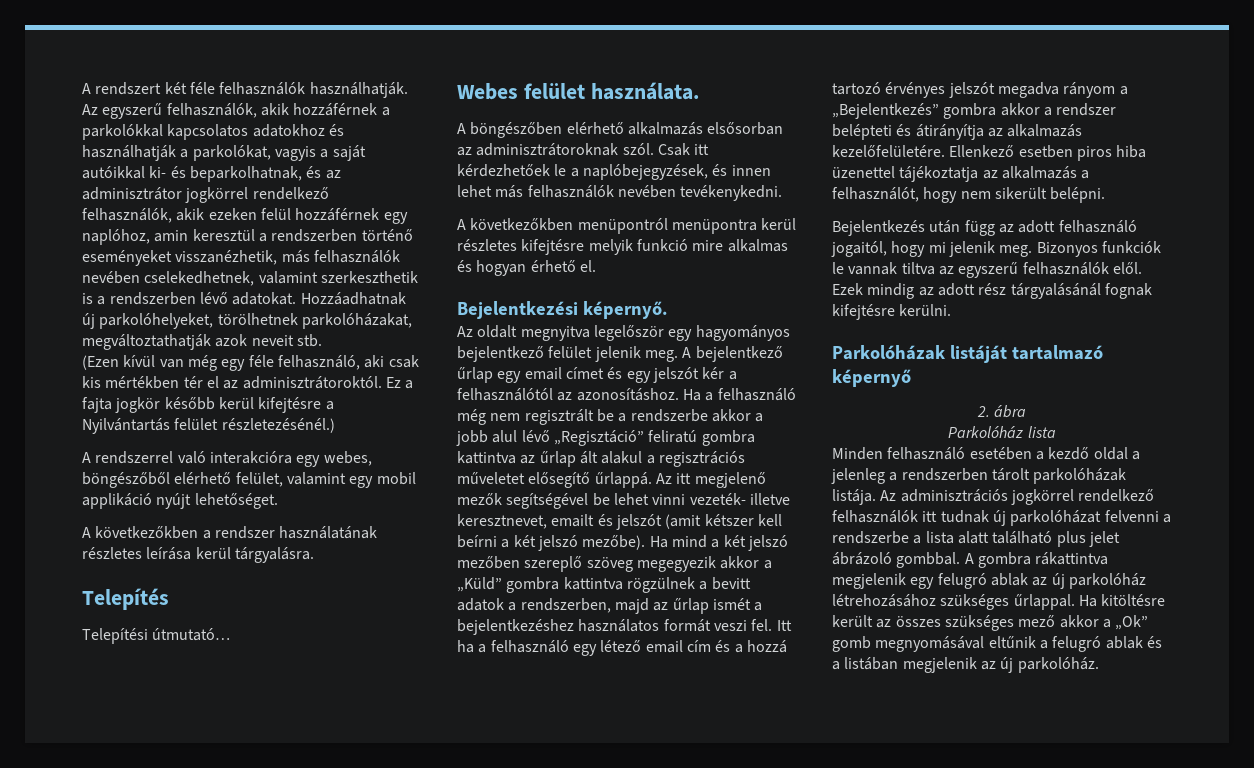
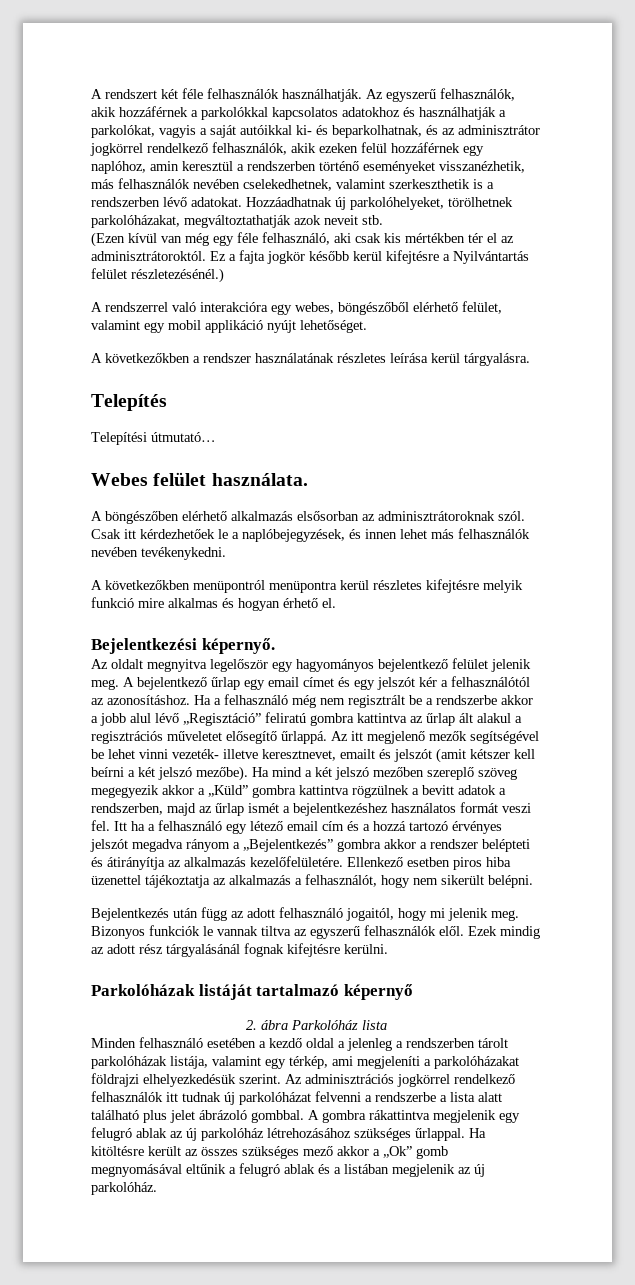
(1027, 411) // -> (288, 1025) none
[832,489,876,505] listája. -> [170,1056,519,1069] [91,1073,281,1087] listája, valamint egy térkép, ami megjeleníti a parkolóházakat földrajzi elhelyezkedésük szerint.

